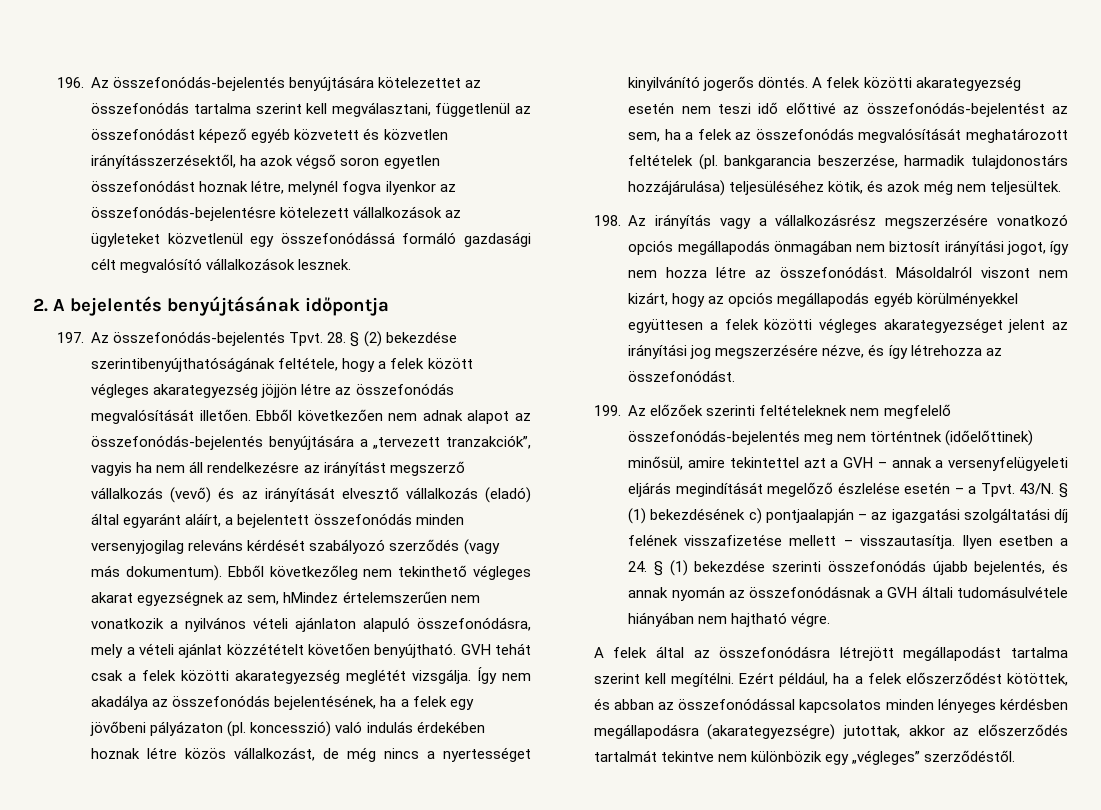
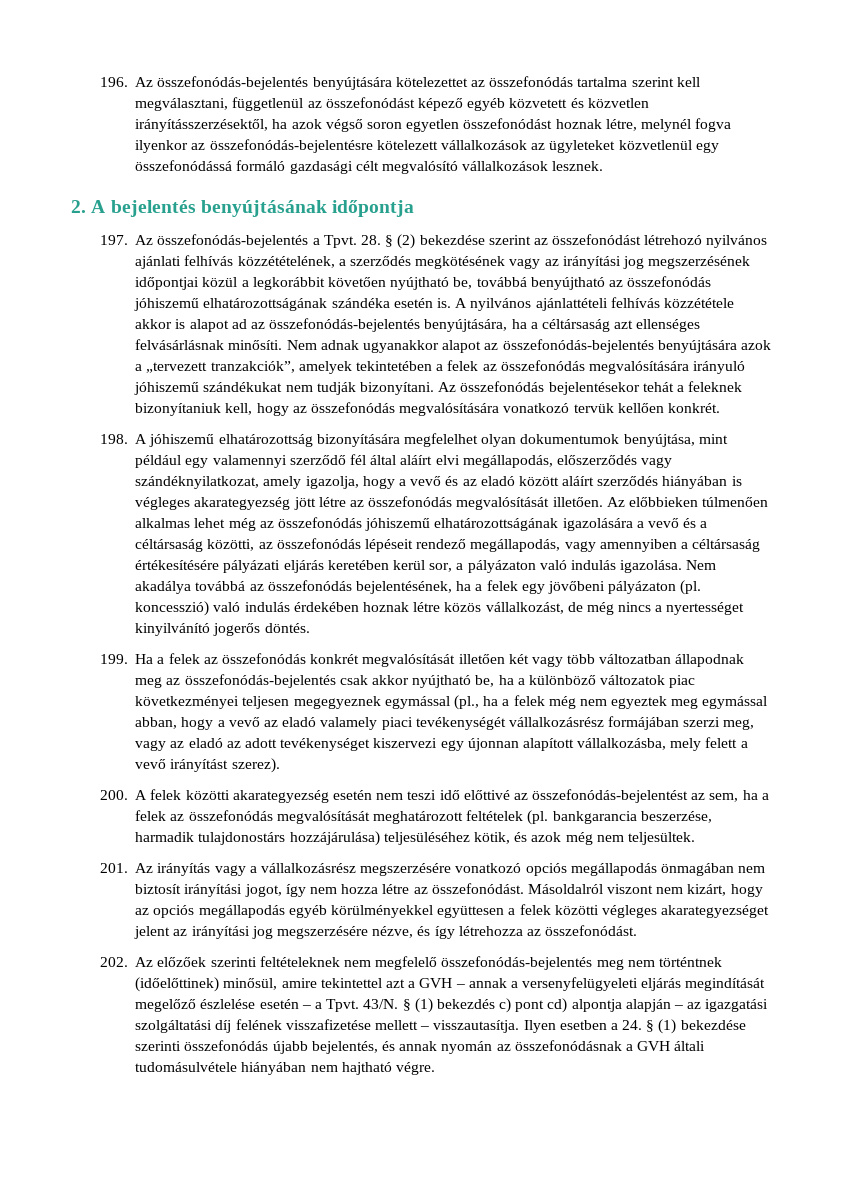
(286, 338) none -> [312,238,320,245] a
[91,357,473,372] szerintibenyújthatóságának feltétele, hogy a felek között -> [488,234,768,248] [135,255,751,269] [135,276,712,290] [134,297,734,311] [135,318,701,332] [135,339,771,353] [135,360,746,374] [134,381,743,395] [135,402,720,416] [99,433,728,447] [135,454,673,468] [135,476,742,489] szerint az összefonódást létrehozó nyilvános ajánlati felhívás közzétételének, a szerződés megkötésének vagy az irányítási jog megszerzésének időpontjai közül a legkorábbit követően nyújtható be, továbbá benyújtható az összefonódás jóhiszemű elhatározottságának szándéka esetén is. A nyilvános ajánlattételi felhívás közzététele akkor is alapot ad az összefonódás-bejelentés benyújtására, ha a céltársaság azt ellenséges felvásárlásnak minősíti. Nem adnak ugyanakkor alapot az összefonódás-bejelentés benyújtására azok a „tervezett tranzakciók”, amelyek tekintetében a felek az összefonódás megvalósítására irányuló jóhiszemű szándékukat nem tudják bizonyítani. Az összefonódás bejelentésekor tehát a feleknek bizonyítaniuk kell, hogy az összefonódás megvalósítására vonatkozó tervük kellően konkrét. // 198. A jóhiszemű elhatározottság bizonyítására megfelelhet olyan dokumentumok benyújtása, mint például egy valamennyi szerződő fél által aláírt elvi megállapodás, előszerződés vagy szándéknyilatkozat, amely igazolja, hogy a vevő és az eladó között aláírt szerződés hiányában is
[261,384,298,398] jöjjön -> [293,497,316,510] jött
[256,409,532,424] [91,435,531,450] [91,461,465,476] [91,487,531,503] [91,513,464,528] [91,539,500,555] [91,565,532,581] [91,591,480,606] [91,617,531,632] [91,643,531,658] [91,667,531,684] [91,695,149,710] Ebből következően nem adnak alapot az összefonódás-bejelentés benyújtására a „tervezett tranzakciók”, vagyis ha nem áll rendelkezésre az irányítást megszerző vállalkozás (vevő) és az irányítását elvesztő vállalkozás (eladó) által egyaránt aláírt, a bejelentett összefonódás minden versenyjogilag releváns kérdését szabályozó szerződés (vagy más dokumentum). Ebből következőleg nem tekinthető végleges akarat egyezségnek az sem, hMindez értelemszerűen nem vonatkozik a nyilvános vételi ajánlaton alapuló összefonódásra, mely a vételi ajánlat közzétételt követően benyújtható. GVH tehát csak a felek közötti akarategyezség meglétét vizsgálja. Így nem akadálya -> [606,497,769,507] [135,517,708,531] [135,538,761,552] [135,560,717,573] [135,581,246,594] Az előbbieken túlmenően alkalmas lehet még az összefonódás jóhiszemű elhatározottságának igazolására a vevő és a céltársaság közötti, az összefonódás lépéseit rendező megállapodás, vagy amennyiben a céltársaság értékesítésére pályázati eljárás keretében kerül sor, a pályázaton való indulás igazolása. Nem akadálya továbbá
(809, 82) none -> [99,653,745,667] [135,674,696,688] [135,695,768,710] [135,716,755,730] [135,737,748,751] [135,758,280,773] [99,790,128,800] // 199. Ha a felek az összefonódás konkrét megvalósítását illetően két vagy több változatban állapodnak meg az összefonódás-bejelentés csak akkor nyújtható be, ha a különböző változatok piac következményei teljesen megegyeznek egymással (pl., ha a felek még nem egyeztek meg egymással abban, hogy a vevő az eladó valamely piaci tevékenységét vállalkozásrész formájában szerzi meg, vagy az eladó az adott tevékenységet kiszervezi egy újonnan alapított vállalkozásba, mely felett a vevő irányítást szerez). // 200.
[593,215,621,226] 198. -> [99,863,128,873] 201.
[593,405,621,416] 199. -> [99,957,128,967] 202.
[650,508,854,524] bekezdésének c) pontjaalapján -> [436,998,671,1013] bekezdés c) pont cd) alpontja alapján
[593,646,1068,661] [593,672,1068,687] [593,698,1068,713] [593,724,1068,740] [593,750,1016,765] // A felek által az összefonódásra létrejött megállapodást tartalma szerint kell megítélni. Ezért például, ha a felek előszerződést kötöttek, és abban az összefonódással kapcsolatos minden lényeges kérdésben megállapodásra (akarategyezségre) jutottak, akkor az előszerződés tartalmát tekintve nem különbözik egy „végleges” szerződéstől. -> (435, 1068) none

